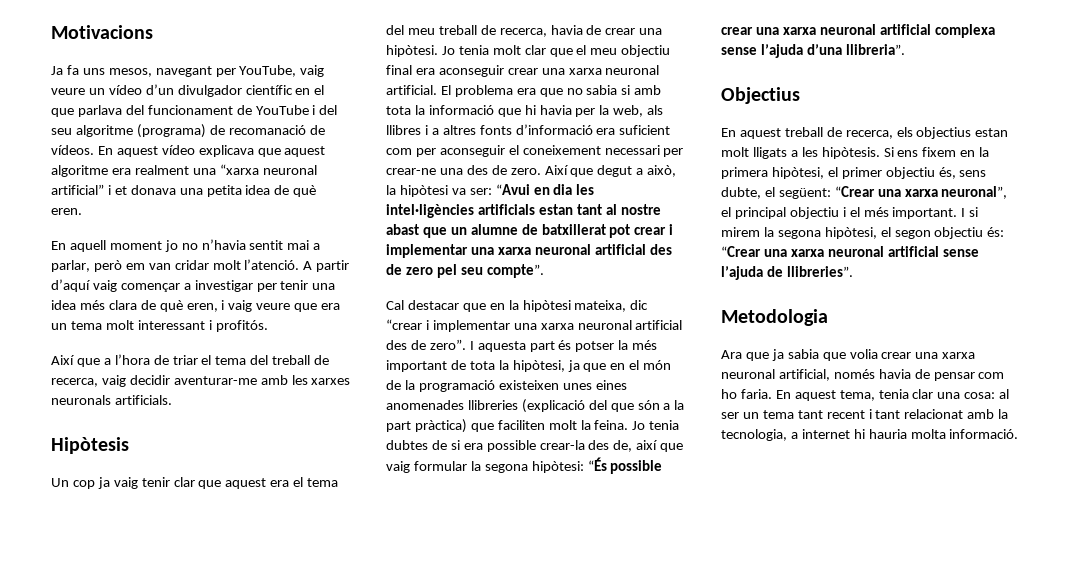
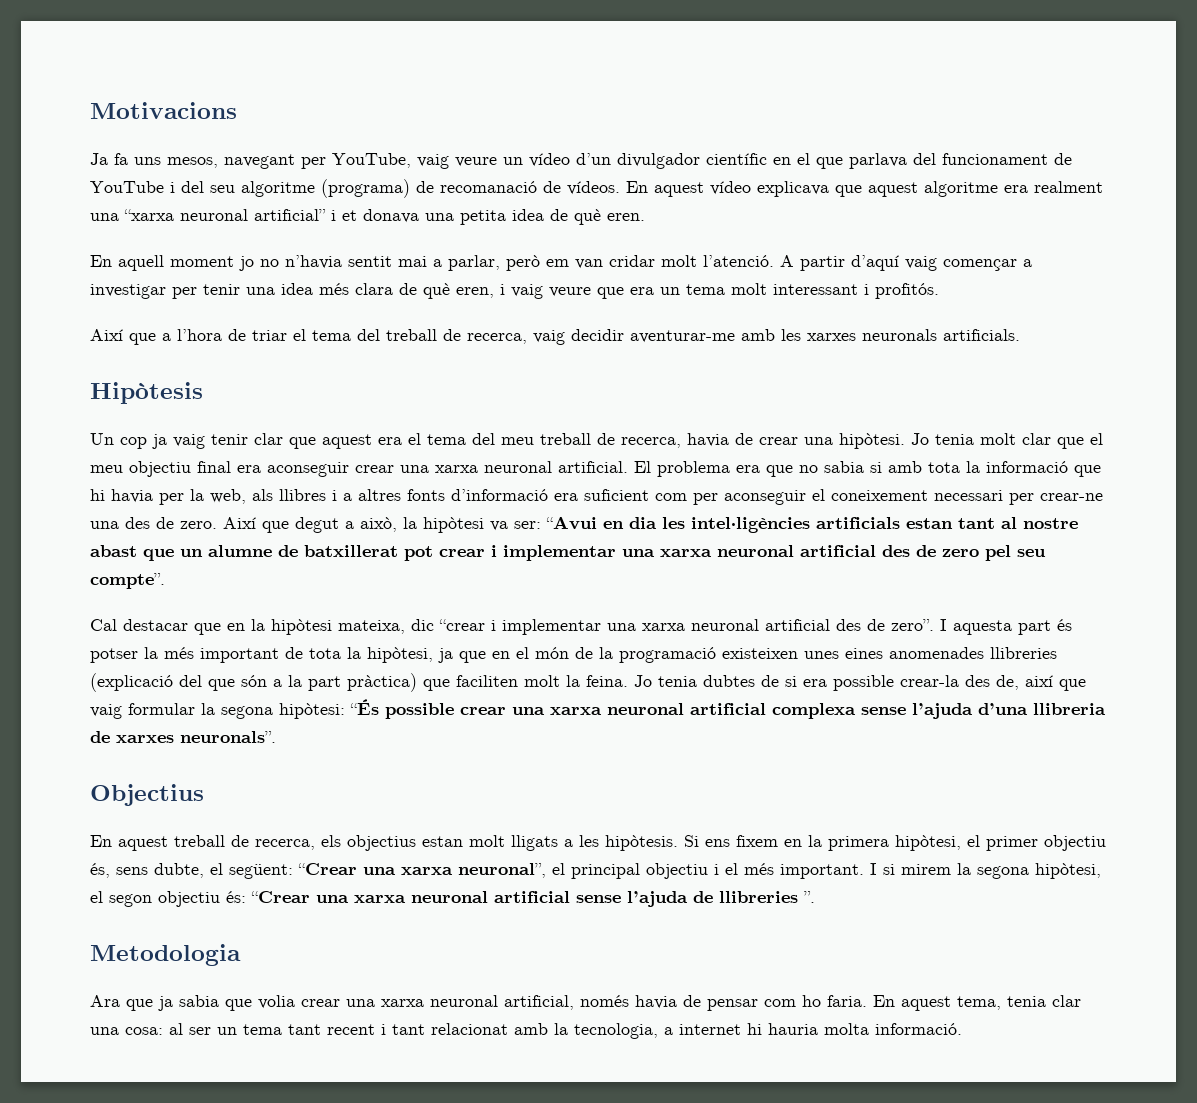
[845,44,905,55] llibreria”. -> [1033,703,1106,715] [90,731,276,743] llibreria de xarxes neuronals”.
[786,266,853,277] llibreries”. -> [719,891,815,903] llibreries ”.

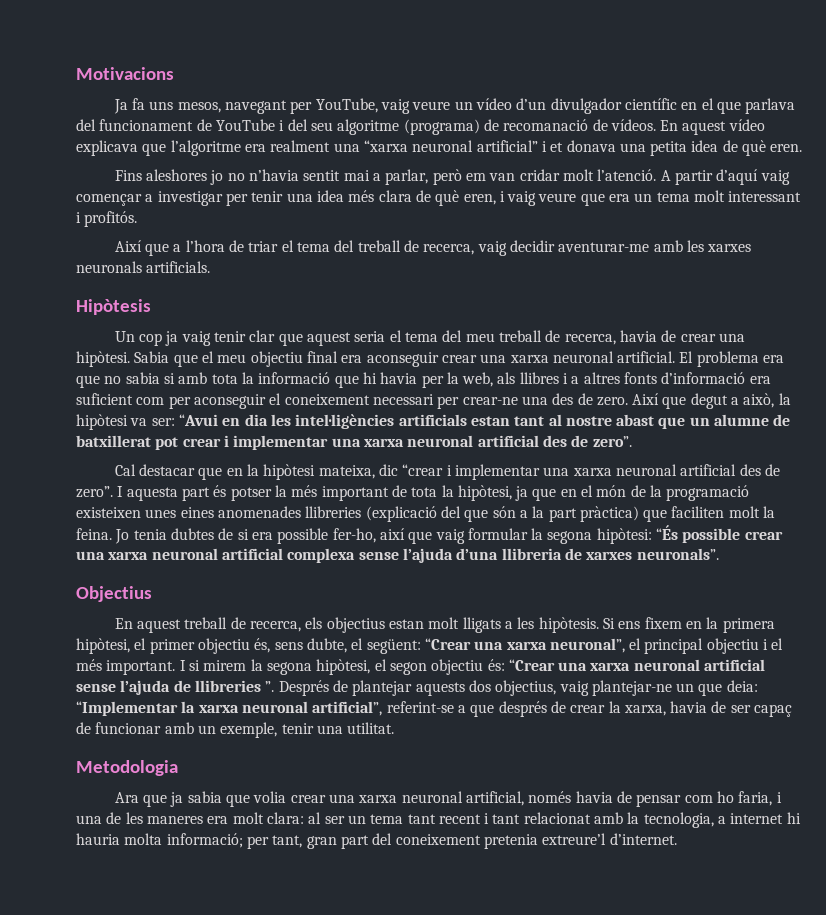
[868,181,998,197] aquest algoritme -> [170,140,241,156] l’algoritme
[90,255,234,271] En aquell moment -> [114,169,208,181] Fins aleshores
[378,437,402,445] era -> [354,331,386,342] seria
[911,433,1051,445] Jo tenia molt clar -> [134,351,170,363] Sabia
[942,545,1046,561] [90,573,165,589] zero pel seu compte”. -> [592,436,632,447] zero”.
[900,675,1019,690] crear-la des de, -> [332,528,376,543] fer-ho,
(815, 897) none -> [278,680,758,696] [76,701,793,717] [76,722,395,738] Després de plantejar aquests dos objectius, vaig plantejar-ne un que deia: “Implementar la xarxa neuronal artificial”, referint-se a que després de crear la xarxa, havia de ser capaç de funcionar amb un exemple, tenir una utilitat.
[827,995,1081,1011] [90,1027,163,1035] faria. En aquest tema, tenia clar una cosa: -> [738,791,782,806] [76,812,304,824] faria, i una de les maneres era molt clara:
[875,1023,962,1035] informació. -> [166,833,677,849] informació; per tant, gran part del coneixement pretenia extreure’l d’internet.

